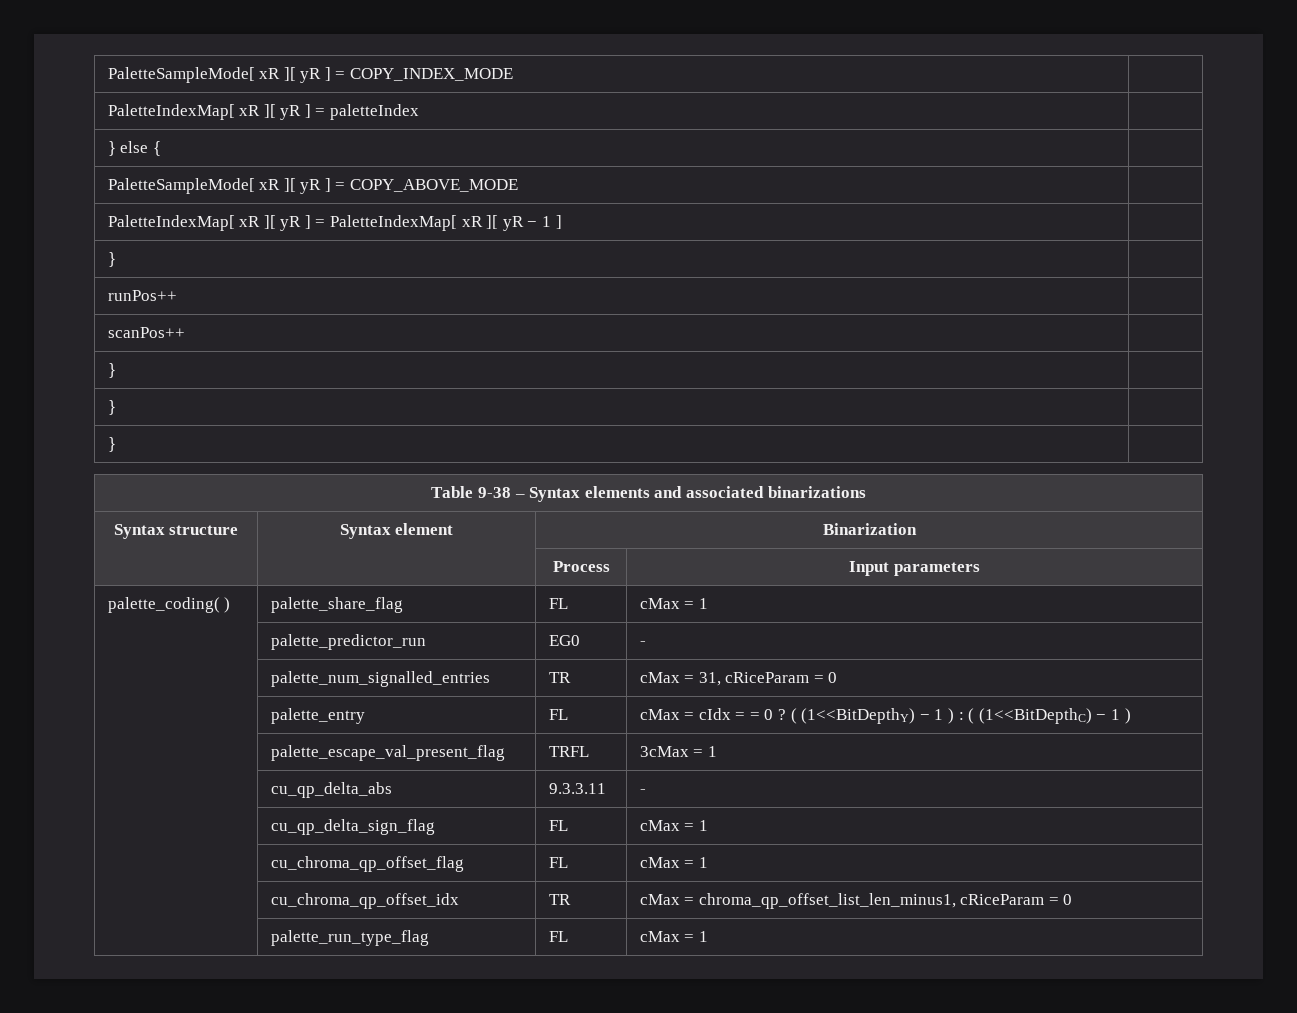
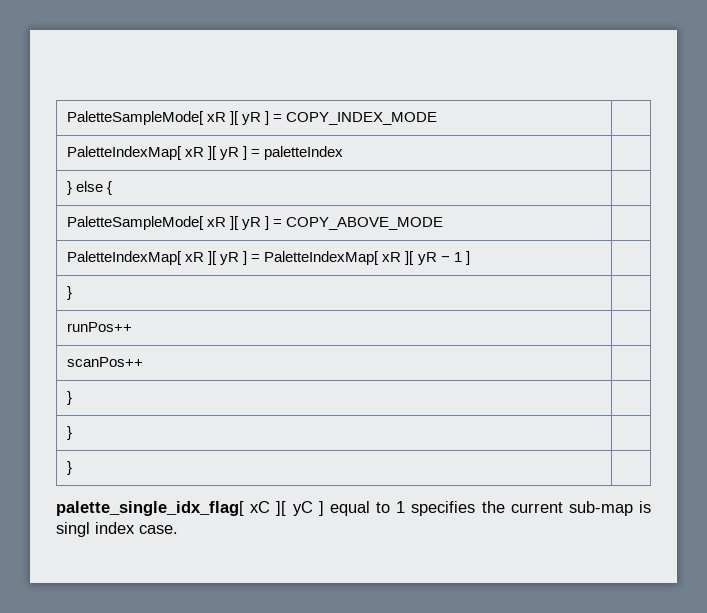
[431,486,866,502] [113,524,239,539] [339,523,454,539] [822,523,917,535] [552,561,610,572] [849,561,980,576] [107,597,231,613] [270,597,403,613] [548,598,568,609] [639,598,708,609] [270,634,426,650] [548,635,580,646] [639,641,646,646] [270,671,490,687] [548,672,571,683] [639,672,838,686] [270,708,365,724] [548,709,568,720] [639,708,1131,724] [270,745,505,761] [548,746,589,757] [639,746,717,757] [270,782,392,798] [548,783,606,794] [639,789,646,794] [270,819,435,835] [548,820,568,831] [639,820,708,831] [270,856,464,872] [548,857,568,868] [639,857,708,868] [270,893,459,909] [548,894,571,905] [639,893,1073,909] [270,930,429,946] [548,931,568,942] [639,931,708,942] // Table 9-38 – Syntax elements and associated binarizations // Syntax structure | Syntax element | Binarization // | | Process | Input parameters // palette_coding( ) | palette_share_flag | FL | cMax = 1 // | palette_predictor_run | EG0 | - // | palette_num_signalled_entries | TR | cMax = 31, cRiceParam = 0 // | palette_entry | FL | cMax = cIdx = = 0 ? ( (1<<BitDepthY) − 1 ) : ( (1<<BitDepthC) − 1 ) // | palette_escape_val_present_flag | TRFL | 3cMax = 1 // | cu_qp_delta_abs | 9.3.3.11 | - // | cu_qp_delta_sign_flag | FL | cMax = 1 // | cu_chroma_qp_offset_flag | FL | cMax = 1 // | cu_chroma_qp_offset_idx | TR | cMax = chroma_qp_offset_list_len_minus1, cRiceParam = 0 // | palette_run_type_flag | FL | cMax = 1 -> [56,501,652,516] [56,522,178,537] // palette_single_idx_flag[ xC ][ yC ] equal to 1 specifies the current sub-map is singl index case.

